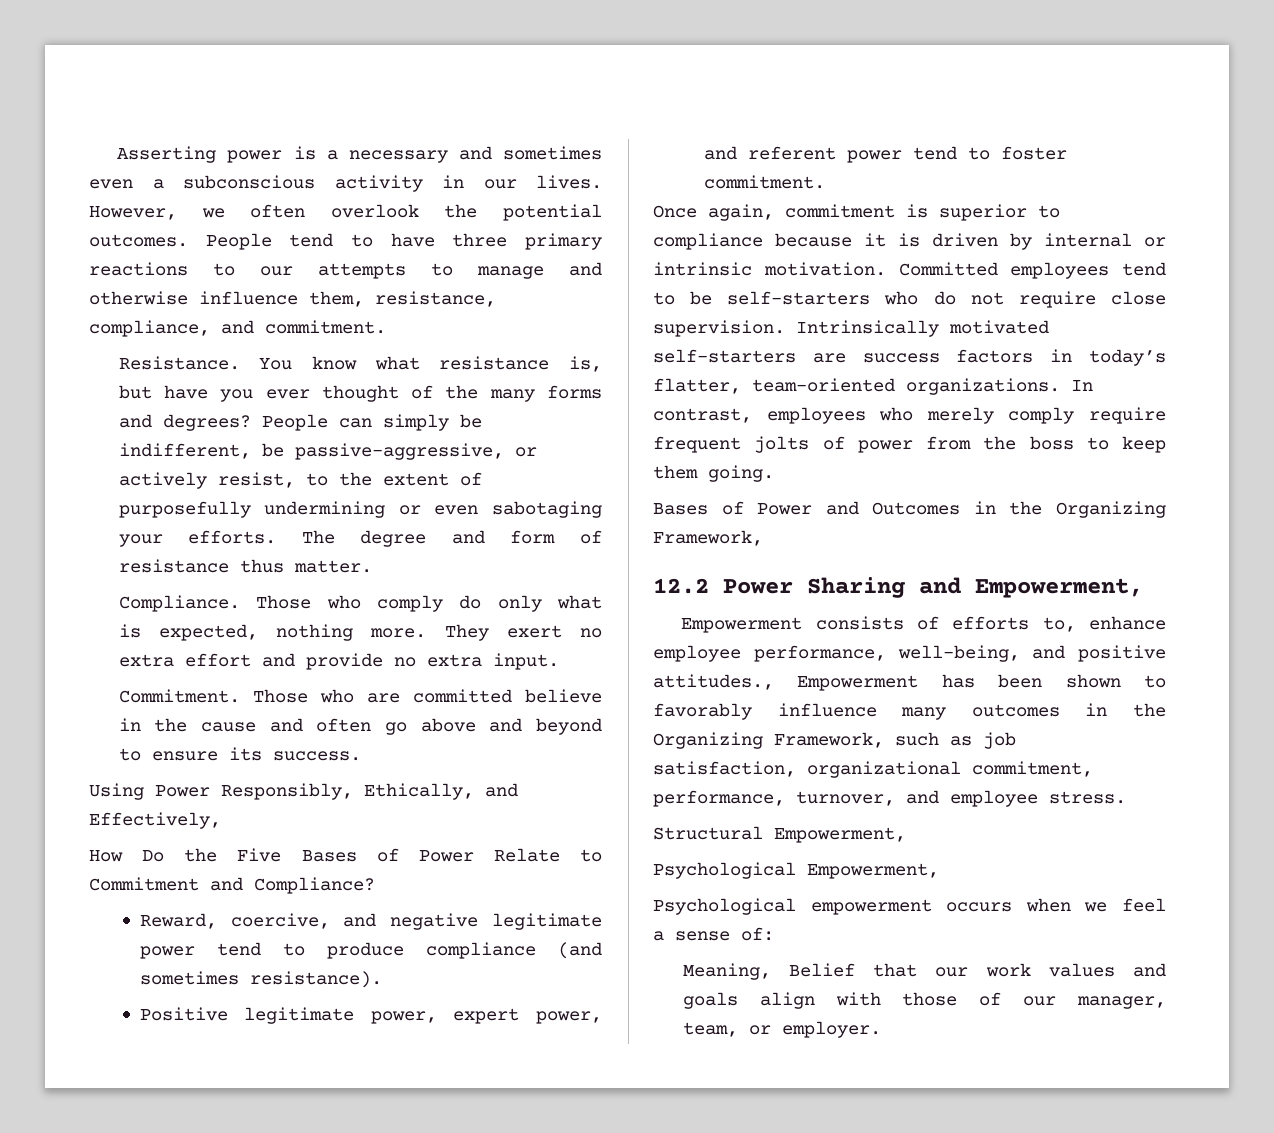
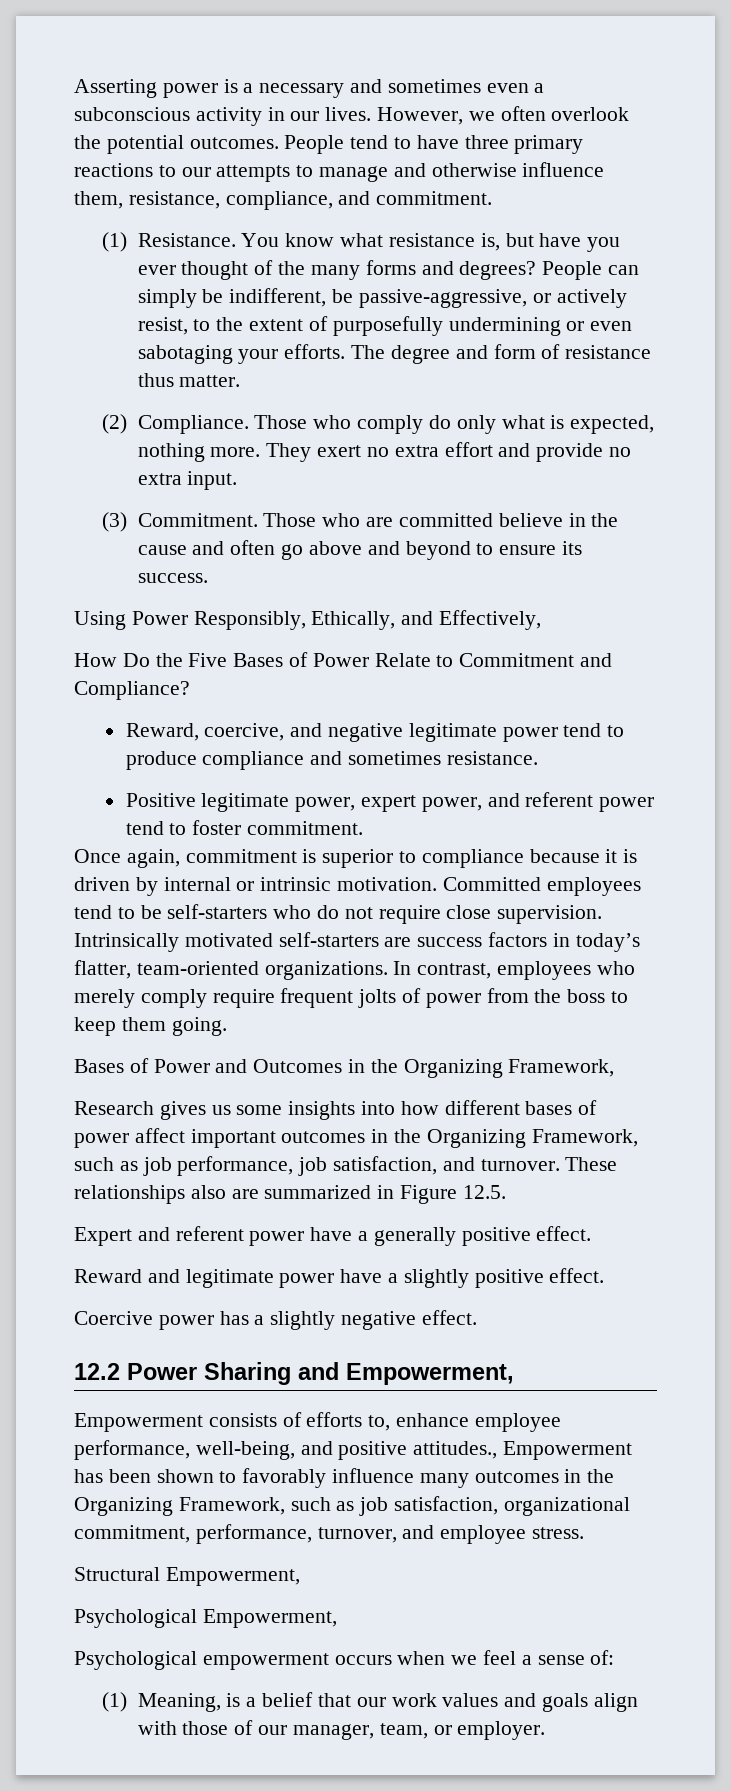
(386, 327) none -> [101,232,127,252] (1)
(372, 566) none -> [101,414,127,434] (2)
(559, 661) none -> [101,512,127,532] (3)
[558,942,602,959] [139,971,382,988] (and sometimes resistance). -> [310,751,538,765] and sometimes resistance.
(763, 538) none -> [74,1100,598,1120] [74,1128,638,1148] [74,1156,618,1176] [74,1185,506,1204] [74,1226,592,1246] [74,1268,605,1288] [74,1310,477,1330] // Research gives us some insights into how different bases of power affect important outcomes in the Organizing Framework, such as job performance, job satisfaction, and turnover. These relationships also are summarized in Figure 12.5. // Expert and referent power have a generally positive effect. // Reward and legitimate power have a slightly positive effect. // Coercive power has a slightly negative effect.
[682,963,855,980] Meaning, Belief -> [101,1692,314,1712] (1) Meaning, is a belief

